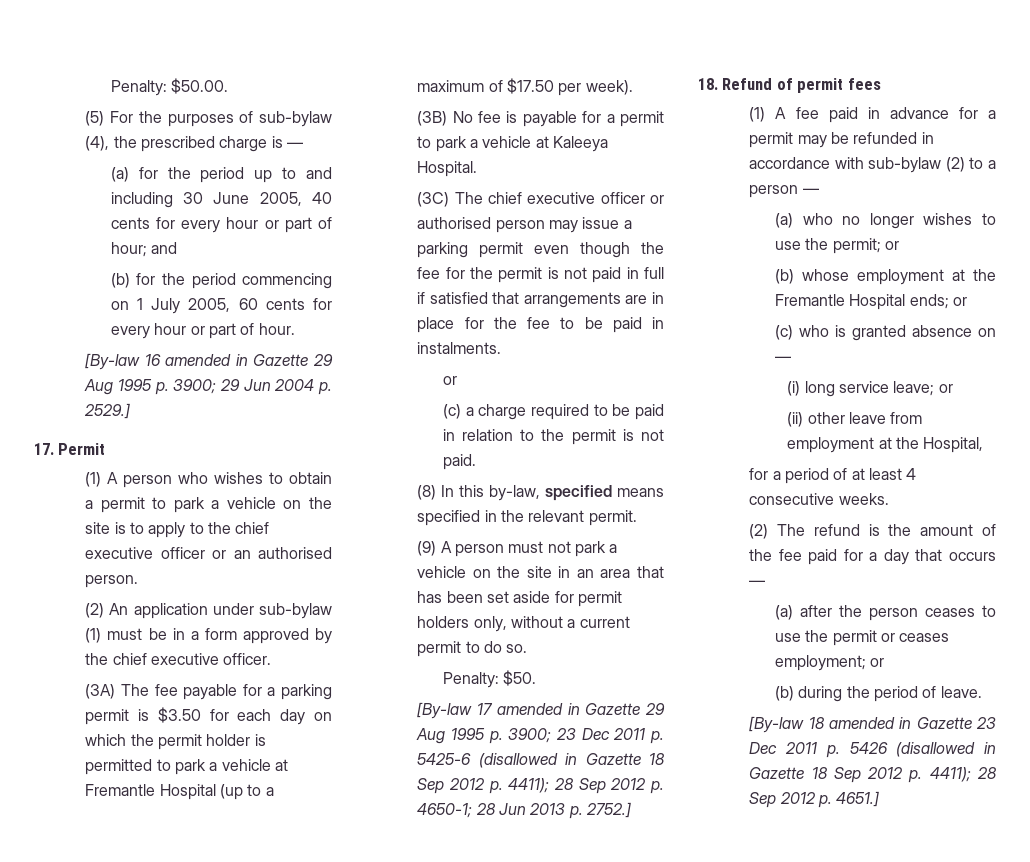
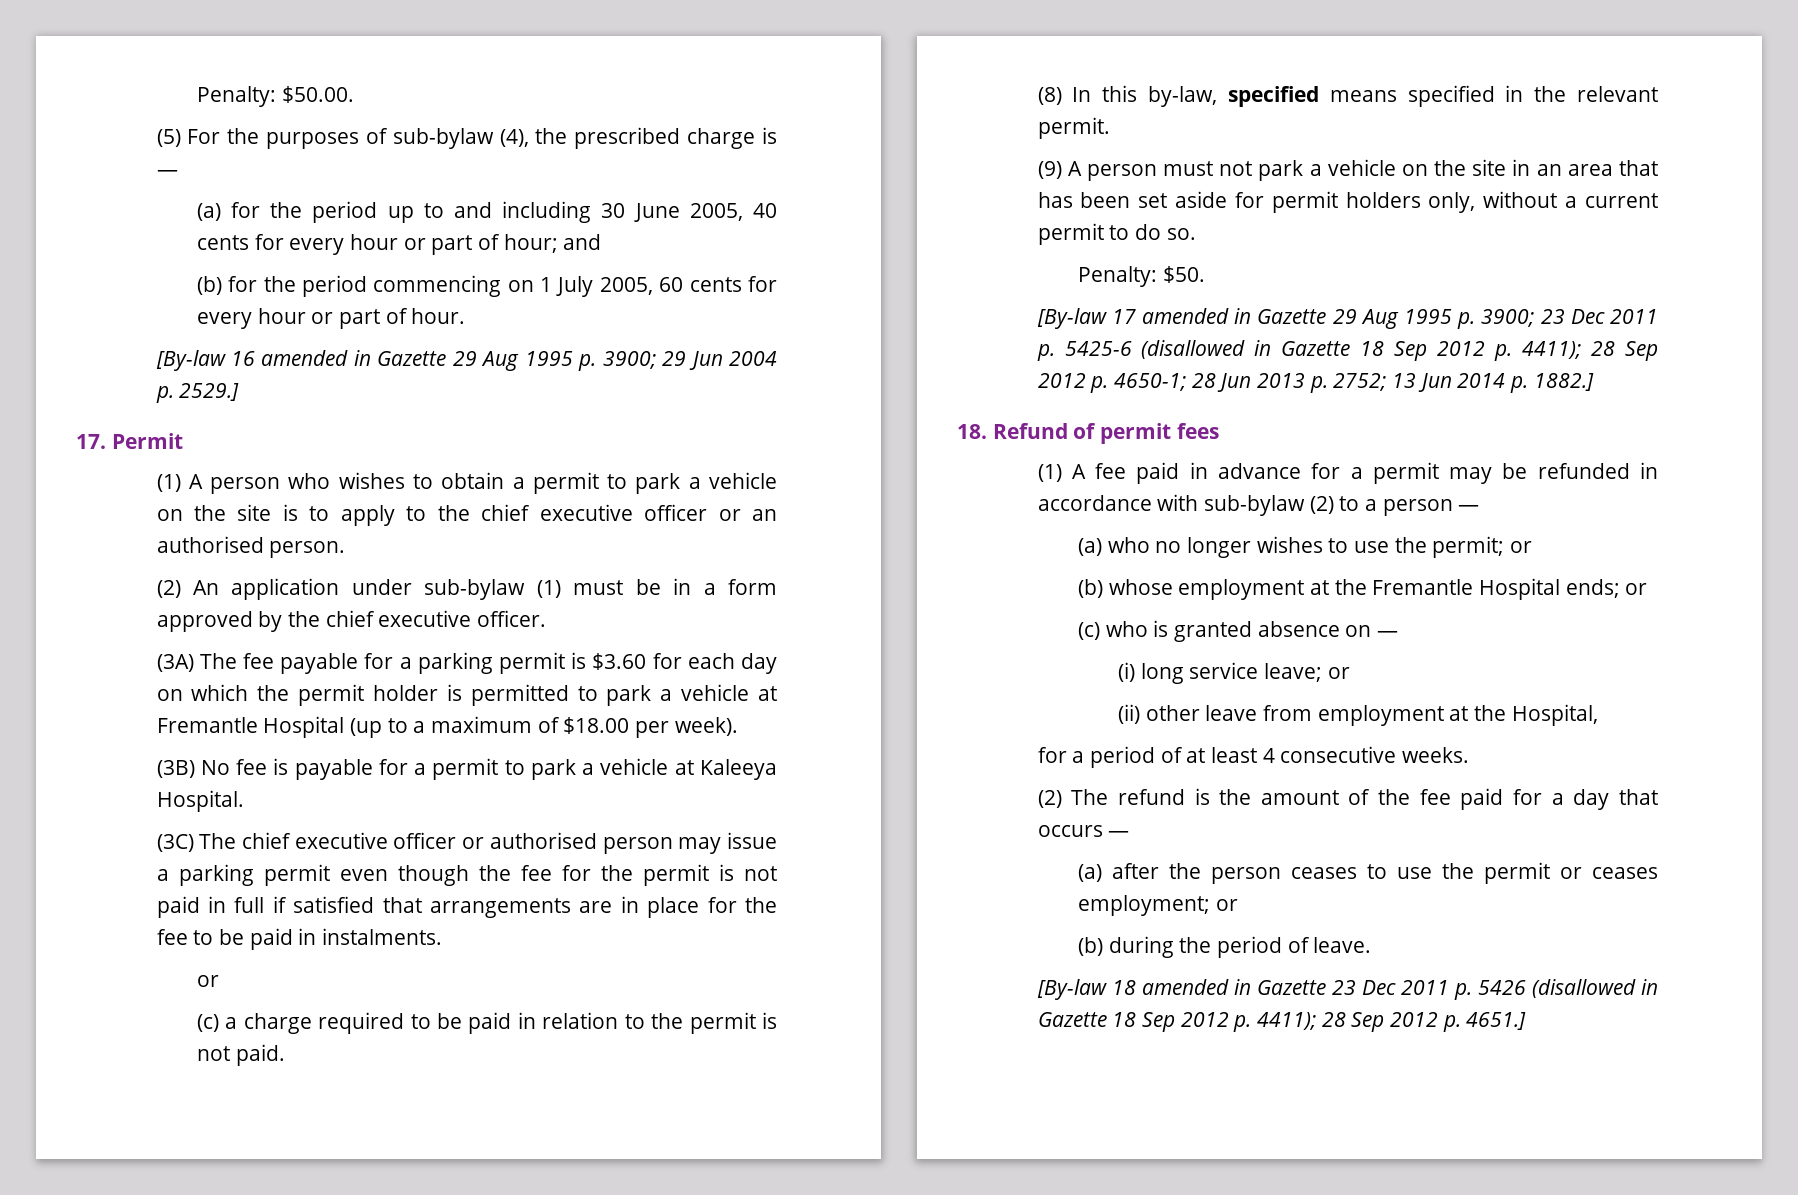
[157,707,201,723] $3.50 -> [592,653,647,670] $3.60
[506,78,554,94] $17.50 -> [563,717,630,734] $18.00
[585,802,631,818] 2752.] -> [1333,373,1594,393] 2752; 13 Jun 2014 p. 1882.]

